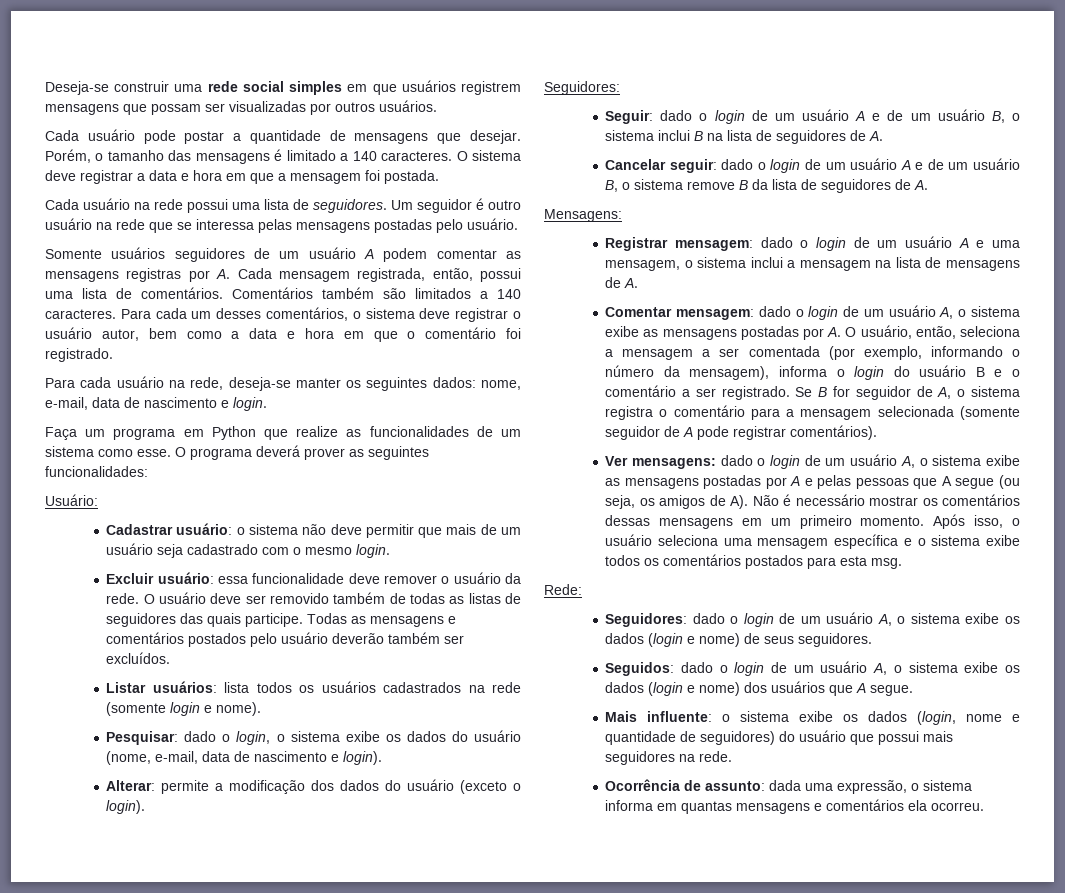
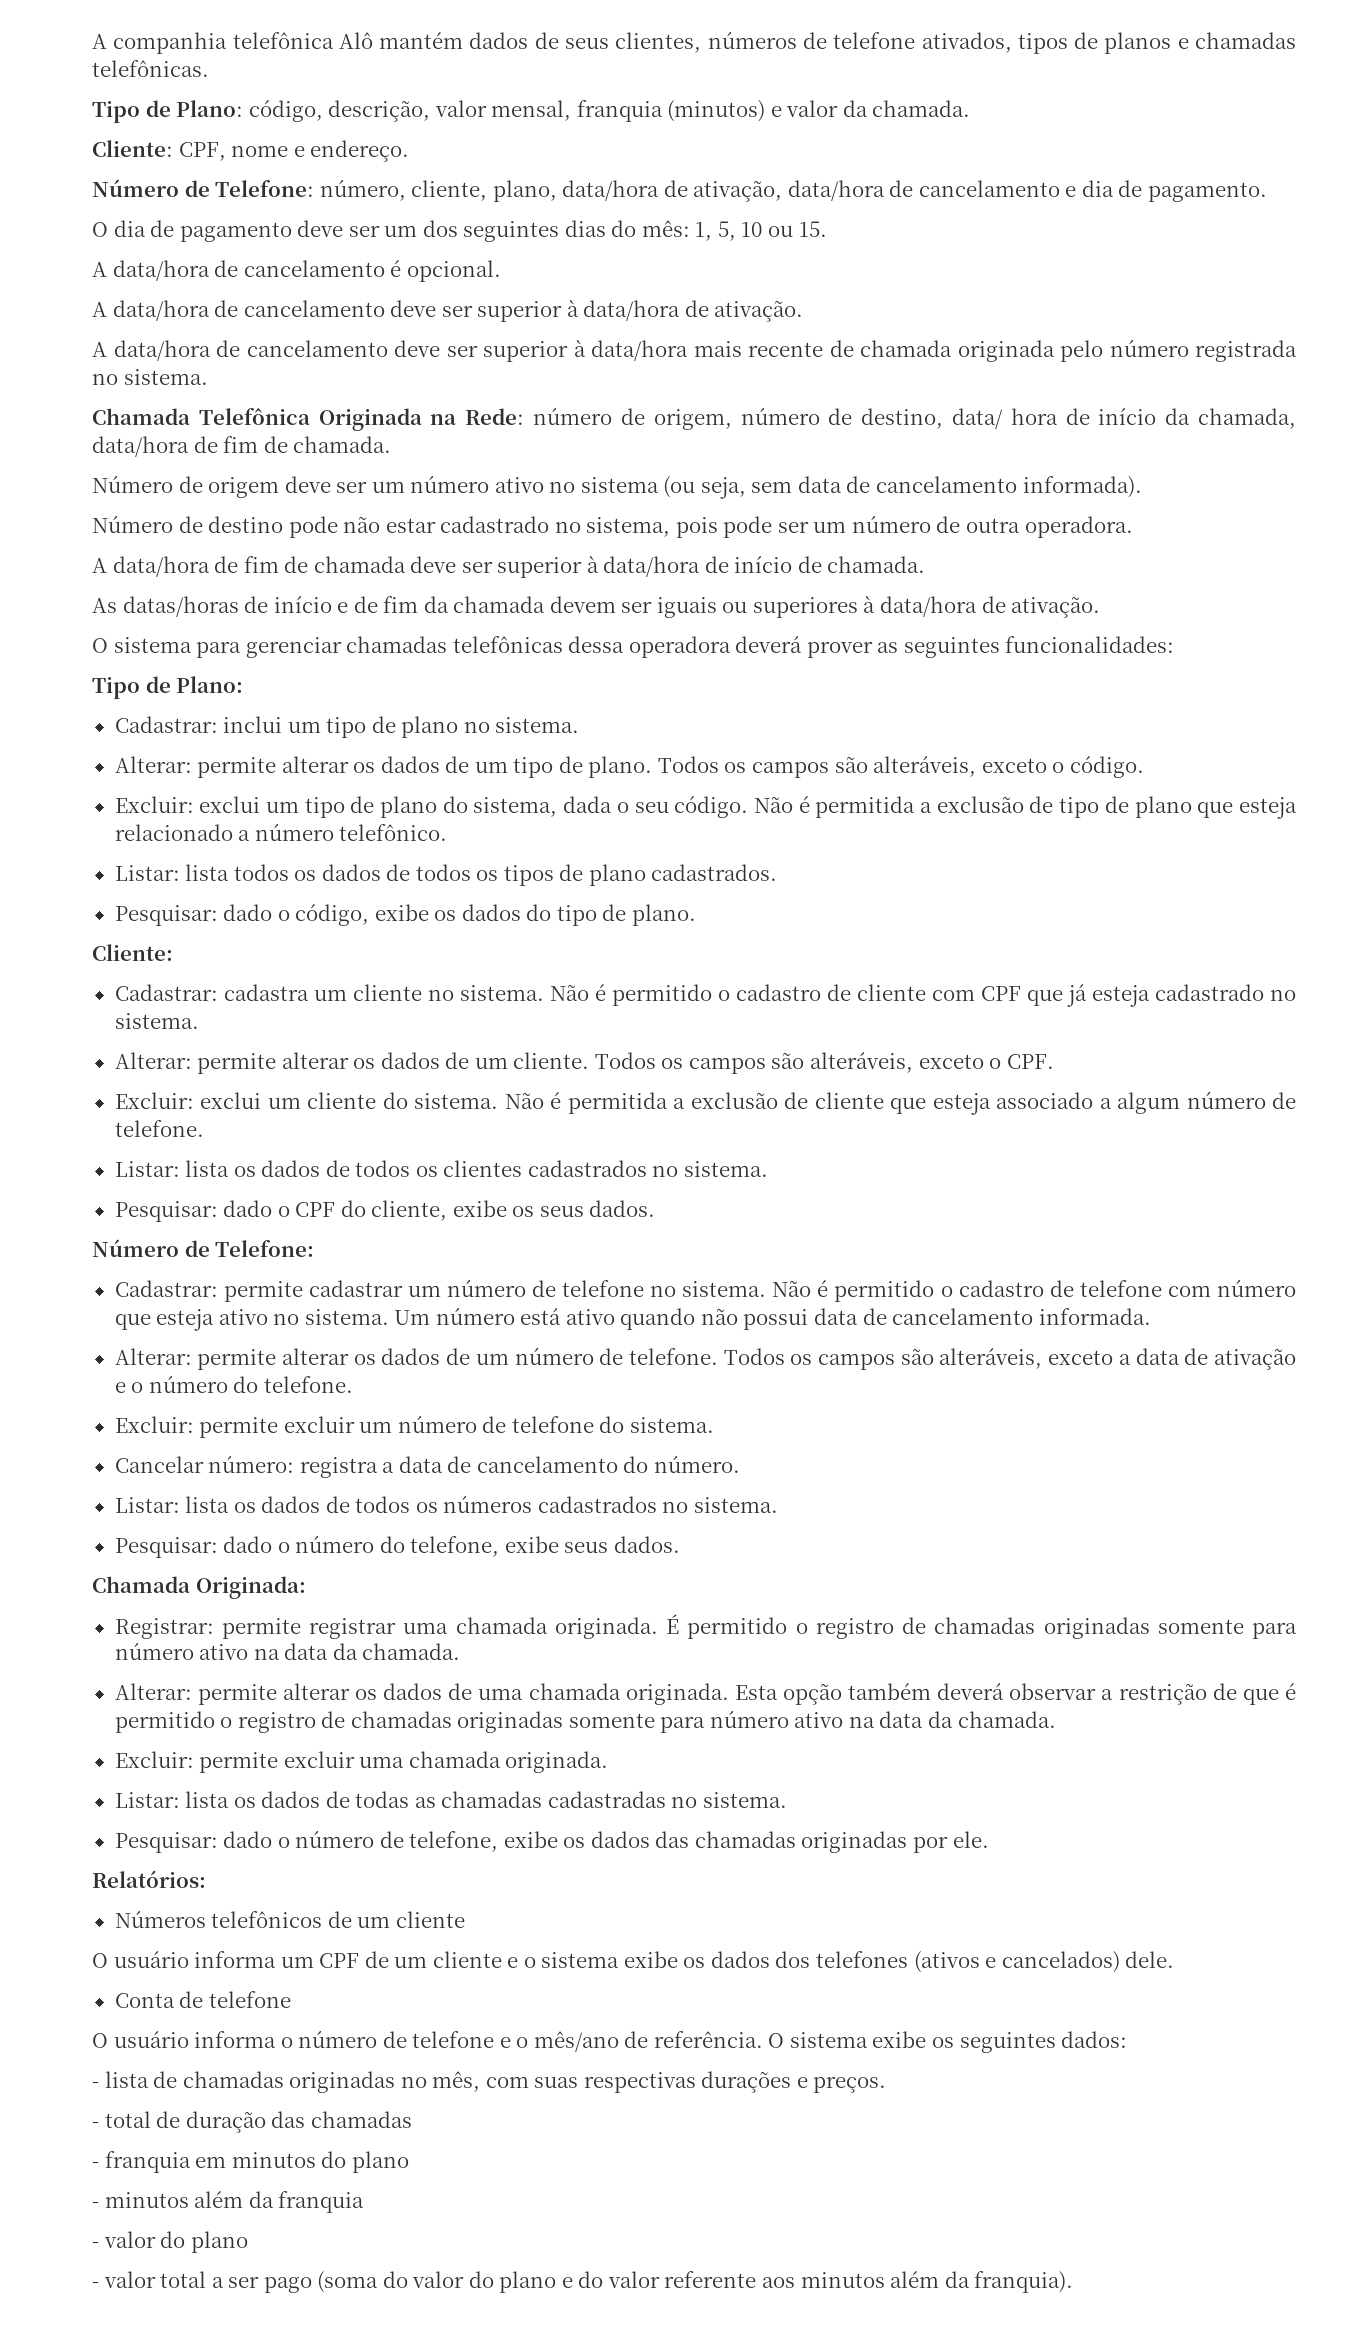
[45,80,521,95] [45,100,437,115] [45,129,521,144] [45,149,521,164] [45,170,439,184] [45,198,521,213] [45,218,518,233] [45,247,521,262] [45,268,521,282] [45,287,521,299] [45,307,521,322] [45,327,521,342] [45,348,113,362] [45,376,521,391] [45,397,267,411] [45,426,521,440] [45,446,252,460] Deseja-se construir uma rede social simples em que usuários registrem mensagens que possam ser visualizadas por outros usuários. // Cada usuário pode postar a quantidade de mensagens que desejar. Porém, o tamanho das mensagens é limitado a 140 caracteres. O sistema deve registrar a data e hora em que a mensagem foi postada. // Cada usuário na rede possui uma lista de seguidores. Um seguidor é outro usuário na rede que se interessa pelas mensagens postadas pelo usuário. // Somente usuários seguidores de um usuário A podem comentar as mensagens registras por A. Cada mensagem registrada, então, possui uma lista de comentários. Comentários também são limitados a 140 caracteres. Para cada um desses comentários, o sistema deve registrar o usuário autor, bem como a data e hora em que o comentário foi registrado. // Para cada usuário na rede, deseja-se manter os seguintes dados: nome, e-mail, data de nascimento e login. // Faça um programa em Python que realize as funcionalidades de um sistema como esse. O programa -> [92,31,1296,54] [92,60,209,77] [92,100,971,123] [92,140,410,162] [92,179,1268,202] [92,220,827,242] [92,260,501,282] [92,300,804,322] [92,339,1297,362] [92,369,208,385] [92,407,1296,431] [92,436,392,457] [92,475,1142,499] [92,515,1133,538] [92,556,926,578] [92,596,1101,618] [92,636,731,658] A companhia telefônica Alô mantém dados de seus clientes, números de telefone ativados, tipos de planos e chamadas telefônicas. // Tipo de Plano: código, descrição, valor mensal, franquia (minutos) e valor da chamada. // Cliente: CPF, nome e endereço. // Número de Telefone: número, cliente, plano, data/hora de ativação, data/hora de cancelamento e dia de pagamento. // O dia de pagamento deve ser um dos seguintes dias do mês: 1, 5, 10 ou 15. // A data/hora de cancelamento é opcional. // A data/hora de cancelamento deve ser superior à data/hora de ativação. // A data/hora de cancelamento deve ser superior à data/hora mais recente de chamada originada pelo número registrada no sistema. // Chamada Telefônica Originada na Rede: número de origem, número de destino, data/ hora de início da chamada, data/hora de fim de chamada. // Número de origem deve ser um número ativo no sistema (ou seja, sem data de cancelamento informada). // Número de destino pode não estar cadastrado no sistema, pois pode ser um número de outra operadora. // A data/hora de fim de chamada deve ser superior à data/hora de início de chamada. // As datas/horas de início e de fim da chamada devem ser iguais ou superiores à data/hora de ativação. // O sistema para gerenciar chamadas telefônicas dessa operadora
[45,494,98,506] [106,523,521,538] [106,543,391,558] [106,572,521,584] [106,592,521,604] [106,613,457,627] [106,632,465,647] [106,652,171,664] [106,681,521,693] [106,702,262,716] [106,730,521,745] [106,751,383,765] [106,779,521,794] [106,800,146,814] [544,81,620,95] [605,109,1020,124] [605,130,884,144] [605,158,1020,173] [605,179,929,193] [544,209,622,222] [605,236,1020,251] [605,257,1020,271] [605,277,639,288] [605,305,1020,320] [605,325,1021,340] [605,346,1020,360] [605,365,1020,380] [605,385,1020,400] [605,405,1020,420] [605,425,878,440] [605,454,1020,469] [605,475,1020,489] [605,494,1020,509] [605,514,1020,529] [605,534,1020,549] [605,554,903,569] [544,584,582,595] [605,612,1020,627] [605,633,873,647] [605,661,1020,676] [605,681,914,696] [605,711,1020,725] [605,730,954,745] [605,751,733,765] [605,779,973,794] [605,799,985,814] Usuário: // Cadastrar usuário: o sistema não deve permitir que mais de um usuário seja cadastrado com o mesmo login. // Excluir usuário: essa funcionalidade deve remover o usuário da rede. O usuário deve ser removido também de todas as listas de seguidores das quais participe. Todas as mensagens e comentários postados pelo usuário deverão também ser excluídos. // Listar usuários: lista todos os usuários cadastrados na rede (somente login e nome). // Pesquisar: dado o login, o sistema exibe os dados do usuário (nome, e-mail, data de nascimento e login). // Alterar: permite a modificação dos dados do usuário (exceto o login). // Seguidores: // Seguir: dado o login de um usuário A e de um usuário B, o sistema inclui B na lista de seguidores de A. // Cancelar seguir: dado o login de um usuário A e de um usuário B, o sistema remove B da lista de seguidores de A. // Mensagens: // Registrar mensagem: dado o login de um usuário A e uma mensagem, o sistema inclui a mensagem na lista de mensagens de A. // Comentar mensagem: dado o login de um usuário A, o sistema exibe as mensagens postadas por A. O usuário, então, seleciona a mensagem a ser comentada (por exemplo, informando o número da mensagem), informa o login do usuário B e o comentário a ser registrado. Se B for seguidor de A, o sistema registra o comentário para a mensagem selecionada (somente seguidor de A pode registrar comentários). // Ver mensagens: dado o login de um usuário A, o sistema exibe as mensagens postadas por A e pelas pessoas que A segue (ou seja, os amigos de A). Não é necessário mostrar os comentários dessas mensagens em um primeiro momento. Após isso, o usuário seleciona uma mensagem específica e o sistema exibe todos os comentários postados para esta msg. // Rede: // Seguidores: dado o login de um usuário A, o sistema exibe os dados (login e nome) de seus seguidores. // Seguidos: dado o login de um usuário A, o sistema exibe os dados (login e nome) dos usuários que A segue. // Mais influente: o sistema exibe os dados (login, nome e quantidade de seguidores) do usuário que possui mais seguidores na rede. // Ocorrência de assunto: dada uma expressão, o sistema informa em quantas mensagens e comentários ela ocorreu. -> [92,676,244,699] [114,716,580,738] [114,756,1144,778] [114,796,1298,819] [114,823,448,841] [114,864,778,886] [114,904,696,926] [92,944,173,961] [114,984,1297,1007] [114,1013,199,1029] [114,1052,1054,1074] [114,1091,1297,1115] [114,1120,204,1137] [114,1160,768,1177] [114,1200,656,1222] [92,1239,315,1257] [114,1279,1296,1302] [114,1307,1151,1331] [114,1347,1296,1370] [114,1375,353,1393] [114,1415,714,1438] [114,1455,740,1478] [114,1495,778,1513] [114,1535,680,1558] [92,1576,306,1599] [114,1614,1298,1639] [114,1642,461,1660] [114,1683,1297,1705] [114,1710,1056,1733] [114,1751,609,1773] [114,1791,787,1808] [114,1830,989,1853] [92,1870,206,1888] [114,1910,465,1928] [92,1951,1175,1973] [114,1991,291,2008] [92,2030,1128,2053] [92,2071,887,2093] [92,2111,412,2133] [92,2151,409,2173] [92,2191,365,2213] [92,2231,248,2253] [92,2271,1074,2293] Tipo de Plano: // Cadastrar: inclui um tipo de plano no sistema. // Alterar: permite alterar os dados de um tipo de plano. Todos os campos são alteráveis, exceto o código. // Excluir: exclui um tipo de plano do sistema, dada o seu código. Não é permitida a exclusão de tipo de plano que esteja relacionado a número telefônico. // Listar: lista todos os dados de todos os tipos de plano cadastrados. // Pesquisar: dado o código, exibe os dados do tipo de plano. // Cliente: // Cadastrar: cadastra um cliente no sistema. Não é permitido o cadastro de cliente com CPF que já esteja cadastrado no sistema. // Alterar: permite alterar os dados de um cliente. Todos os campos são alteráveis, exceto o CPF. // Excluir: exclui um cliente do sistema. Não é permitida a exclusão de cliente que esteja associado a algum número de telefone. // Listar: lista os dados de todos os clientes cadastrados no sistema. // Pesquisar: dado o CPF do cliente, exibe os seus dados. // Número de Telefone: // Cadastrar: permite cadastrar um número de telefone no sistema. Não é permitido o cadastro de telefone com número que esteja ativo no sistema. Um número está ativo quando não possui data de cancelamento informada. // Alterar: permite alterar os dados de um número de telefone. Todos os campos são alteráveis, exceto a data de ativação e o número do telefone. // Excluir: permite excluir um número de telefone do sistema. // Cancelar número: registra a data de cancelamento do número. // Listar: lista os dados de todos os números cadastrados no sistema. // Pesquisar: dado o número do telefone, exibe seus dados. // Chamada Originada: // Registrar: permite registrar uma chamada originada. É permitido o registro de chamadas originadas somente para número ativo na data da chamada. // Alterar: permite alterar os dados de uma chamada originada. Esta opção também deverá observar a restrição de que é permitido o registro de chamadas originadas somente para número ativo na data da chamada. // Excluir: permite excluir uma chamada originada. // Listar: lista os dados de todas as chamadas cadastradas no sistema. // Pesquisar: dado o número de telefone, exibe os dados das chamadas originadas por ele. // Relatórios: // Números telefônicos de um cliente // O usuário informa um CPF de um cliente e o sistema exibe os dados dos telefones (ativos e cancelados) dele. // Conta de telefone // O usuário informa o número de telefone e o mês/ano de referência. O sistema exibe os seguintes dados: // - lista de chamadas originadas no mês, com suas respectivas durações e preços. // - total de duração das chamadas // - franquia em minutos do plano // - minutos além da franquia // - valor do plano // - valor total a ser pago (soma do valor do plano e do valor referente aos minutos além da franquia).

